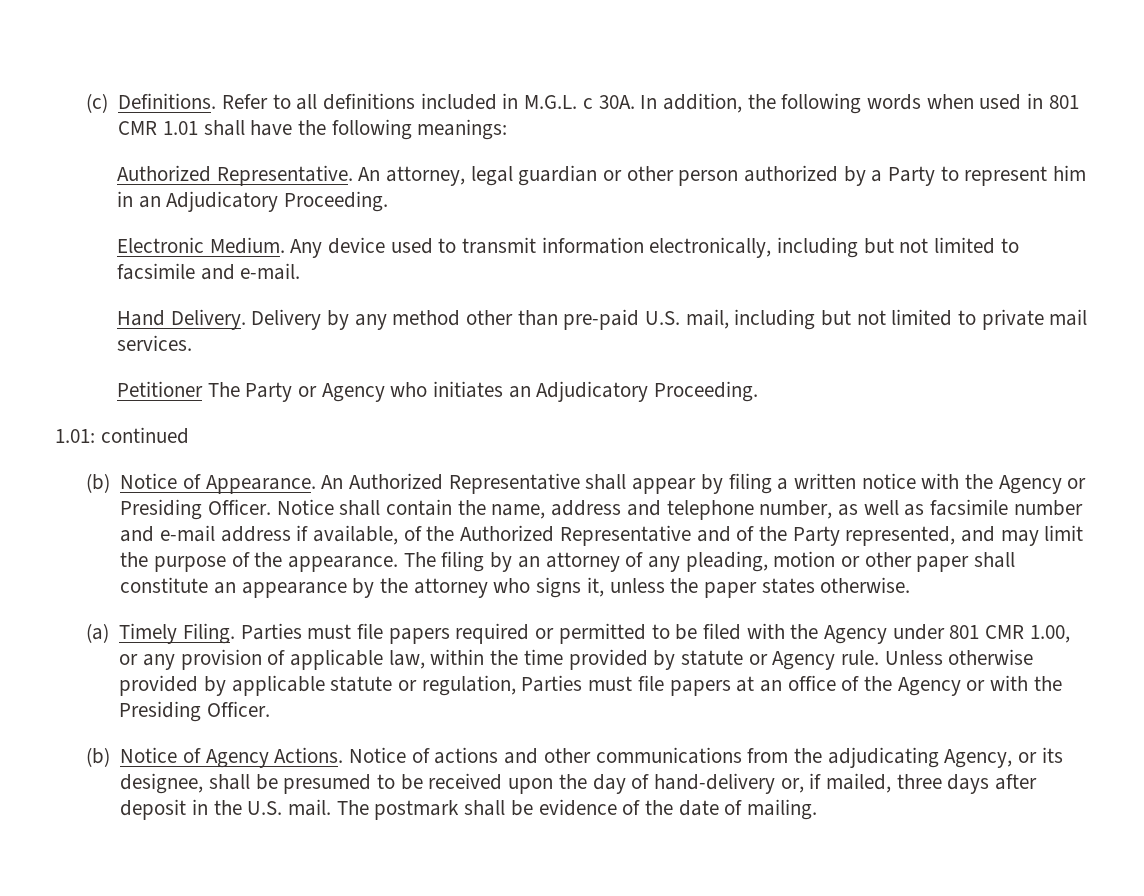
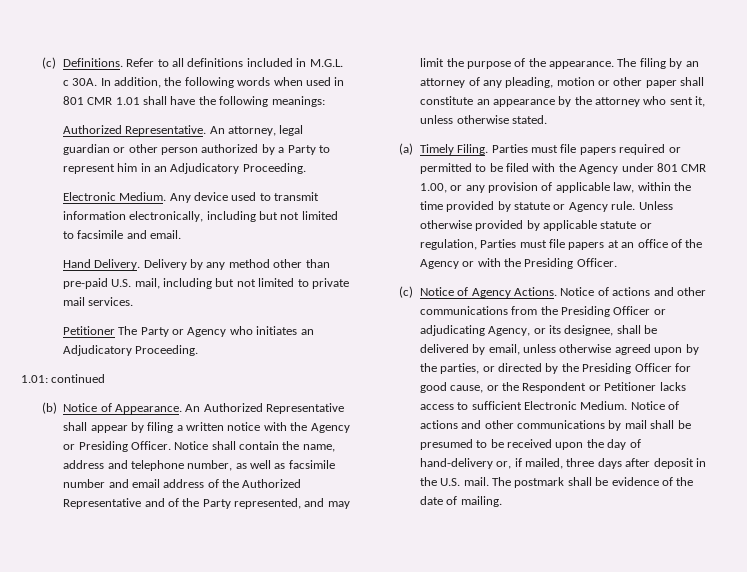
[240,263,301,280] e-mail. -> [150,230,182,239] email.
[160,525,399,545] e-mail address if available, -> [131,479,205,488] email address
[536,577,582,598] signs -> [669,97,693,105] sent
[670,577,911,598] the paper states otherwise. -> [456,115,547,124] otherwise stated.
[85,747,110,767] (b) -> [398,286,413,298] (c)
(822, 755) none -> [561,306,666,317] Presiding Officer or
(278, 782) none -> [419,344,699,355] [419,363,691,374] [419,382,686,393] [419,401,680,410] [419,420,691,431] delivered by email, unless otherwise agreed upon by the parties, or directed by the Presiding Officer for good cause, or the Respondent or Petitioner lacks access to sufficient Electronic Medium. Notice of actions and other communications by mail shall be

